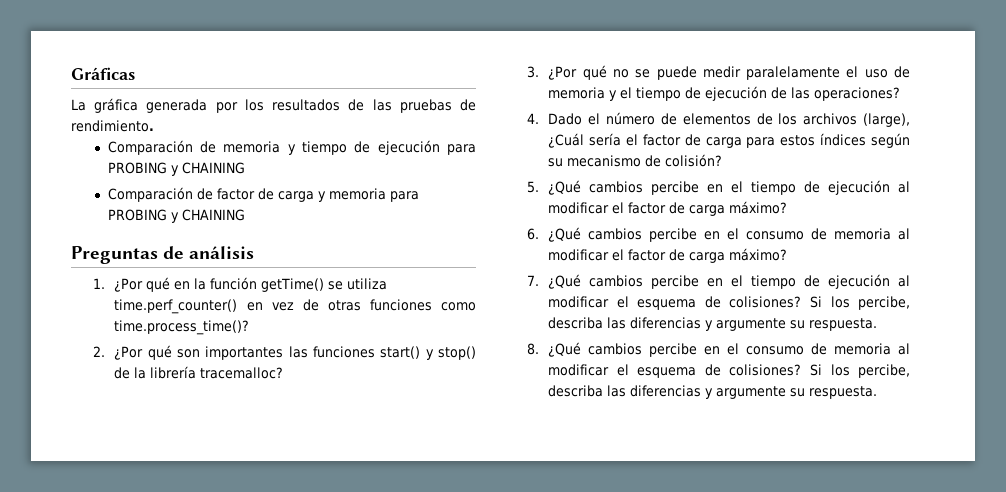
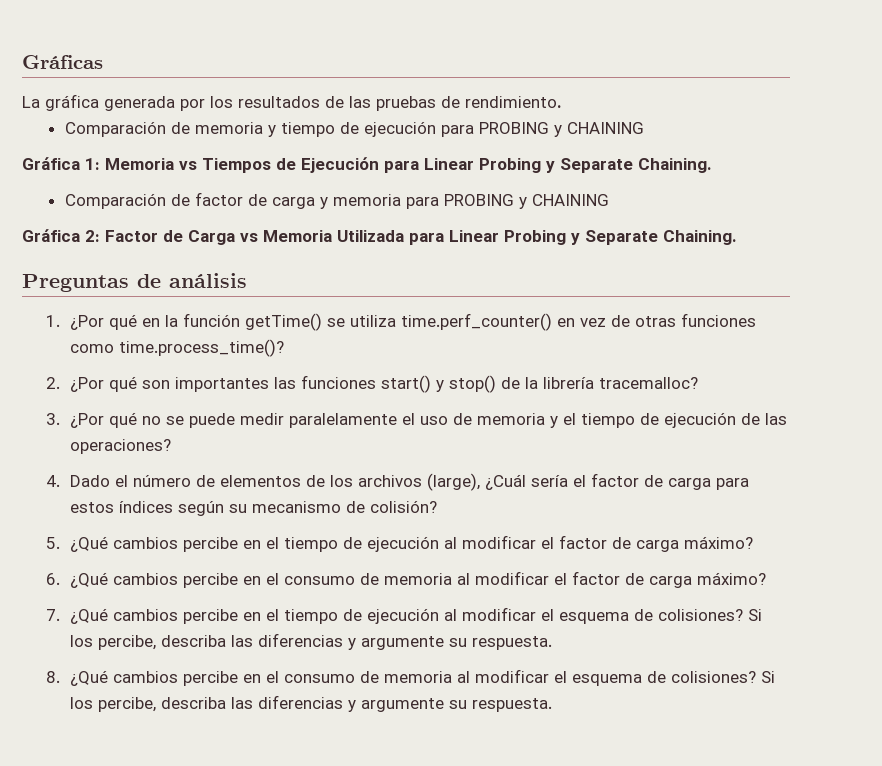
(245, 168) none -> [22,157,712,173] // Gráfica 1: Memoria vs Tiempos de Ejecución para Linear Probing y Separate Chaining.
(245, 215) none -> [22,229,737,245] // Gráfica 2: Factor de Carga vs Memoria Utilizada para Linear Probing y Separate Chaining.

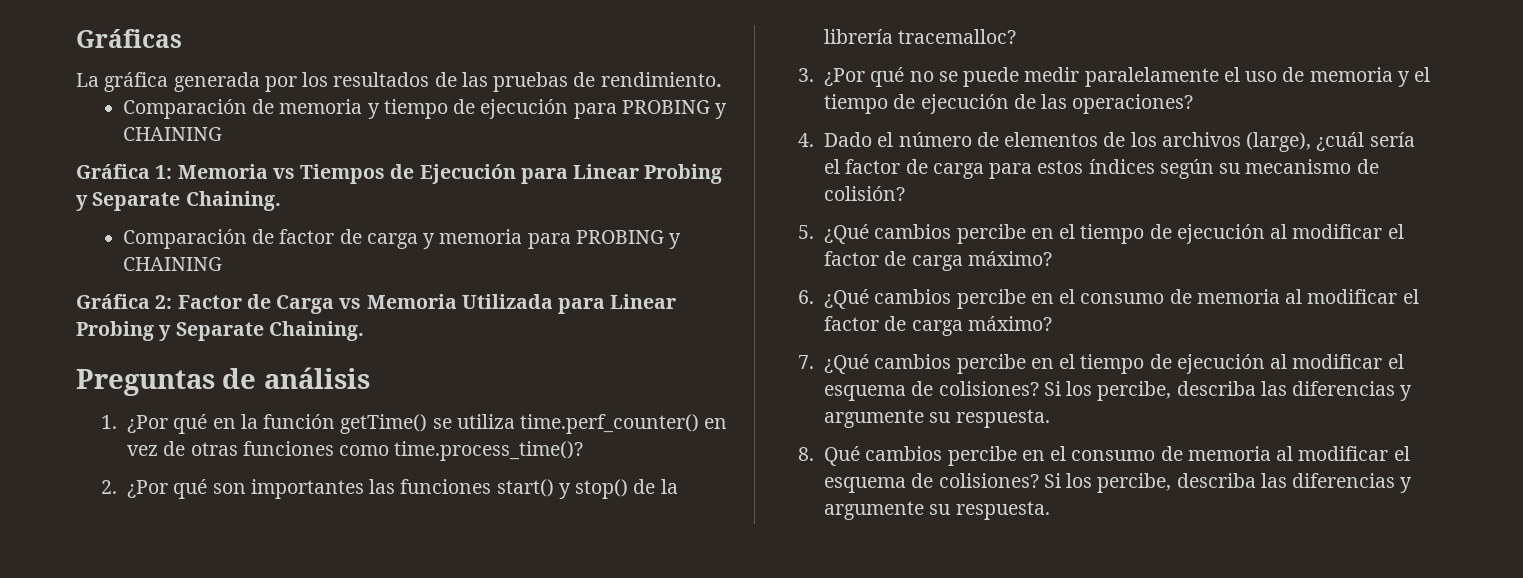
[485,474,527,490] ¿Cuál -> [1316,132,1365,151] ¿cuál
[70,670,109,686] ¿Qué -> [824,446,861,466] Qué

